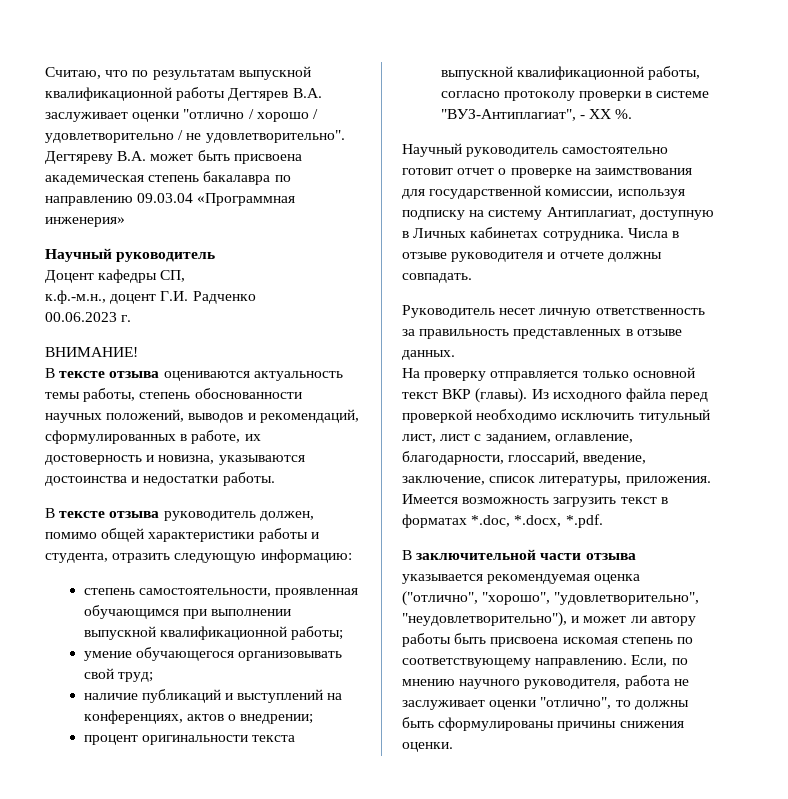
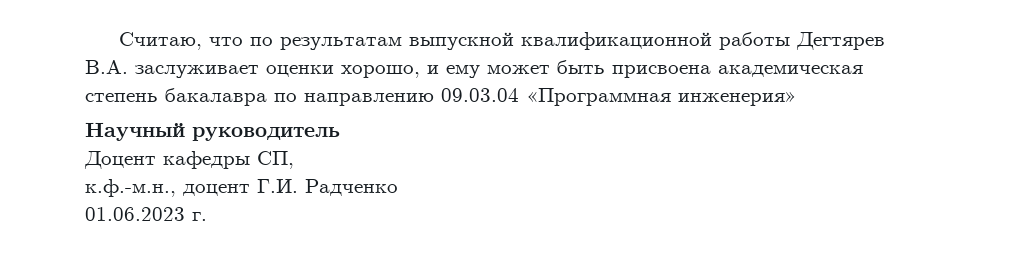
[183,109,318,122] [45,130,345,143] [45,151,147,164] "отлично / хорошо / удовлетворительно / не удовлетворительно". Дегтяреву В.А. -> [341,65,480,78] хорошо, и ему
[45,312,117,322] 00.06.2023 -> [85,207,185,221] 01.06.2023
[45,347,138,357] [45,368,343,381] [45,388,302,402] [45,409,359,423] [45,430,261,444] [45,455,305,465] [45,472,275,486] [45,508,314,521] [45,528,319,542] [45,549,352,563] [83,588,358,598] [83,605,291,619] [83,626,343,640] [83,647,342,661] [83,668,153,682] [83,689,343,703] [83,710,314,724] [83,735,295,745] [440,66,700,80] [440,91,710,101] [440,109,633,121] [402,143,669,157] [402,168,692,178] [402,185,685,199] [402,207,714,220] [402,227,679,241] [402,252,662,262] [402,273,472,283] [402,305,705,318] [402,329,682,339] [402,350,455,360] [402,367,695,381] [402,388,709,403] [402,409,710,423] [402,434,633,444] [402,451,647,465] [402,476,711,486] [402,494,668,507] [402,514,603,528] [402,549,636,560] [402,574,641,584] [402,591,700,606] [402,612,696,627] [402,633,693,647] [402,655,688,668] [402,675,689,689] [402,697,689,710] [402,717,684,731] [402,742,453,752] // ВНИМАНИЕ! // В тексте отзыва оцениваются актуальность темы работы, степень обоснованности научных положений, выводов и рекомендаций, сформулированных в работе, их достоверность и новизна, указываются достоинства и недостатки работы. // В тексте отзыва руководитель должен, помимо общей характеристики работы и студента, отразить следующую информацию: // степень самостоятельности, проявленная обучающимся при выполнении выпускной квалификационной работы; // умение обучающегося организовывать свой труд; // наличие публикаций и выступлений на конференциях, актов о внедрении; // процент оригинальности текста выпускной квалификационной работы, согласно протоколу проверки в системе "ВУЗ-Антиплагиат", - ХХ %. // Научный руководитель самостоятельно готовит отчет о проверке на заимствования для государственной комиссии, используя подписку на систему Антиплагиат, доступную в Личных кабинетах сотрудника. Числа в отзыве руководителя и отчете должны совпадать. // Руководитель несет личную ответственность за правильность представленных в отзыве данных. // На проверку отправляется только основной текст ВКР (главы). Из исходного файла перед проверкой необходимо исключить титульный лист, лист с заданием, оглавление, благодарности, глоссарий, введение, заключение, список литературы, приложения. Имеется возможность загрузить текст в форматах *.doc, *.docx, *.pdf. // В заключительной части отзыва указывается рекомендуемая оценка ("отлично", "хорошо", "удовлетворительно", "неудовлетворительно"), и может ли автору работы быть присвоена искомая степень по соответствующему направлению. Если, по мнению научного руководителя, работа не заслуживает оценки "отлично", то должны быть сформулированы причины снижения оценки. -> (207, 216) none

